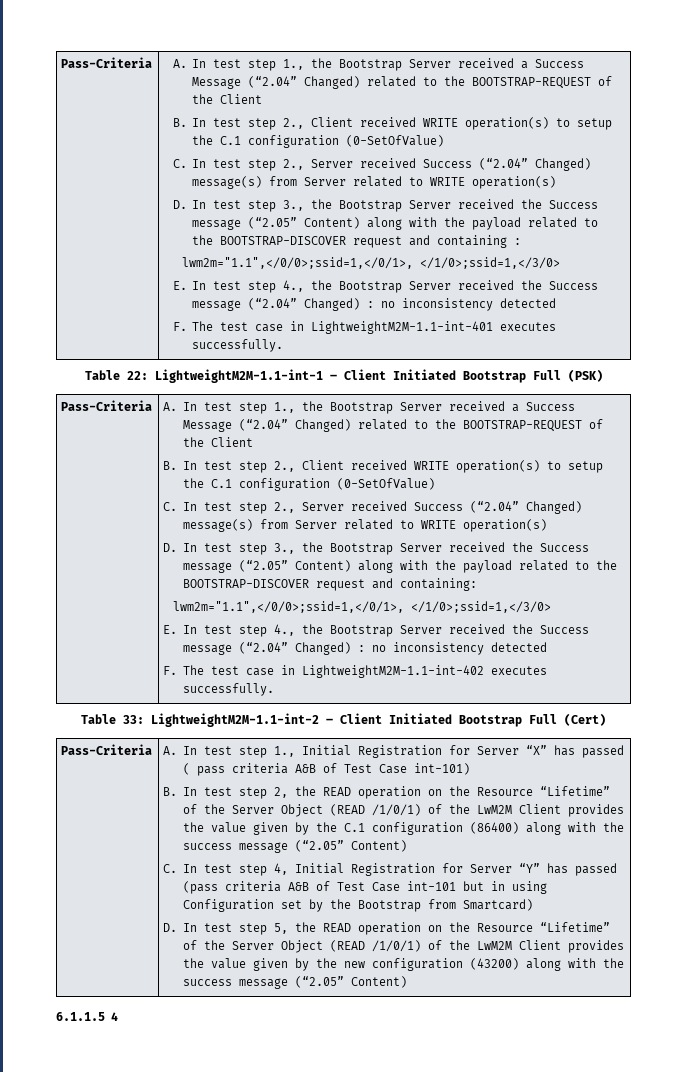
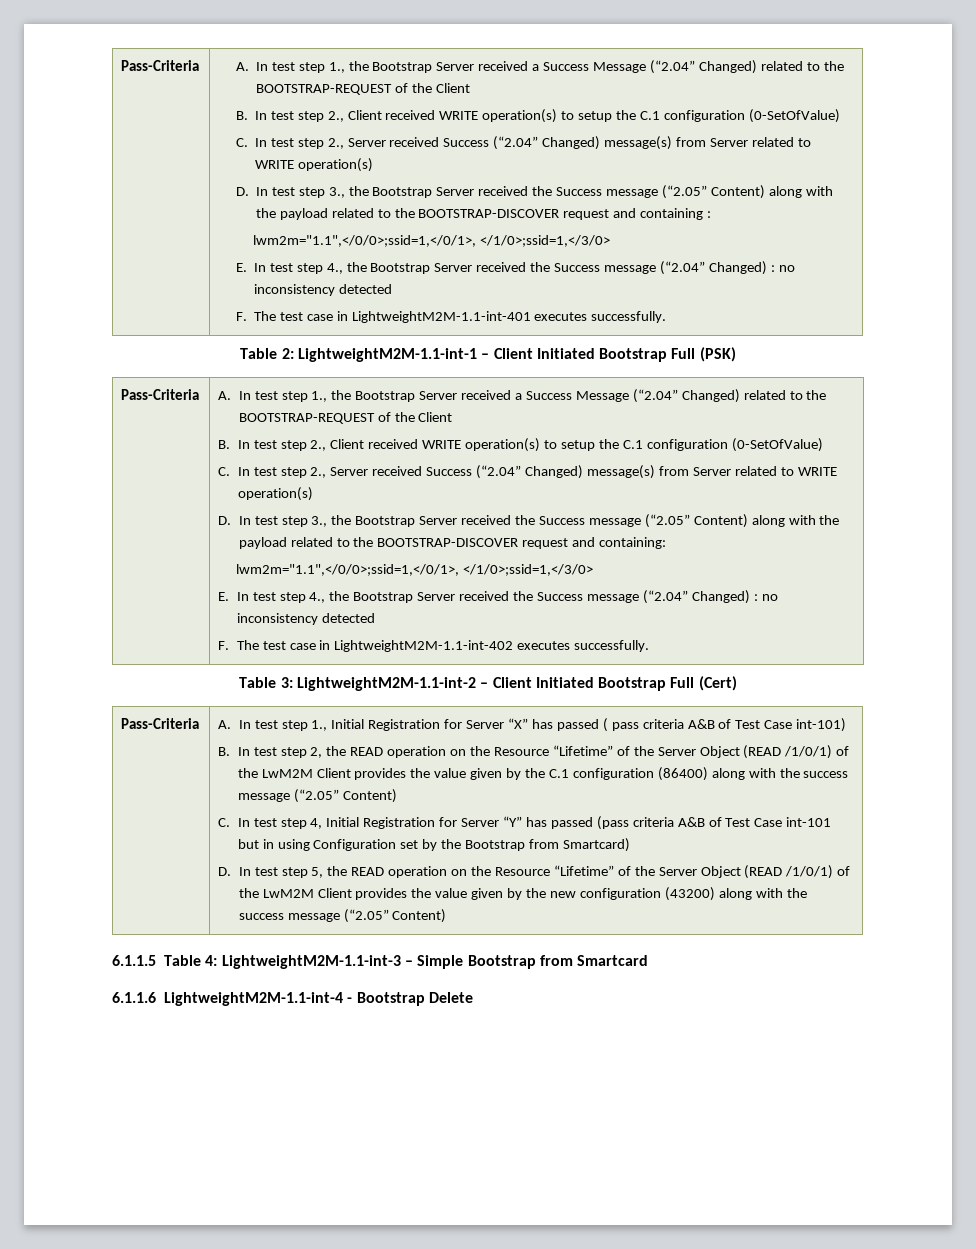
[126,371,148,380] 22: -> [281,348,294,359] 2:
[123,715,144,724] 33: -> [280,677,293,688] 3:
[110,1012,118,1021] 4 -> [164,955,649,969] [112,992,473,1006] Table 4: LightweightM2M-1.1-int-3 – Simple Bootstrap from Smartcard // 6.1.1.6 LightweightM2M-1.1-int-4 - Bootstrap Delete

